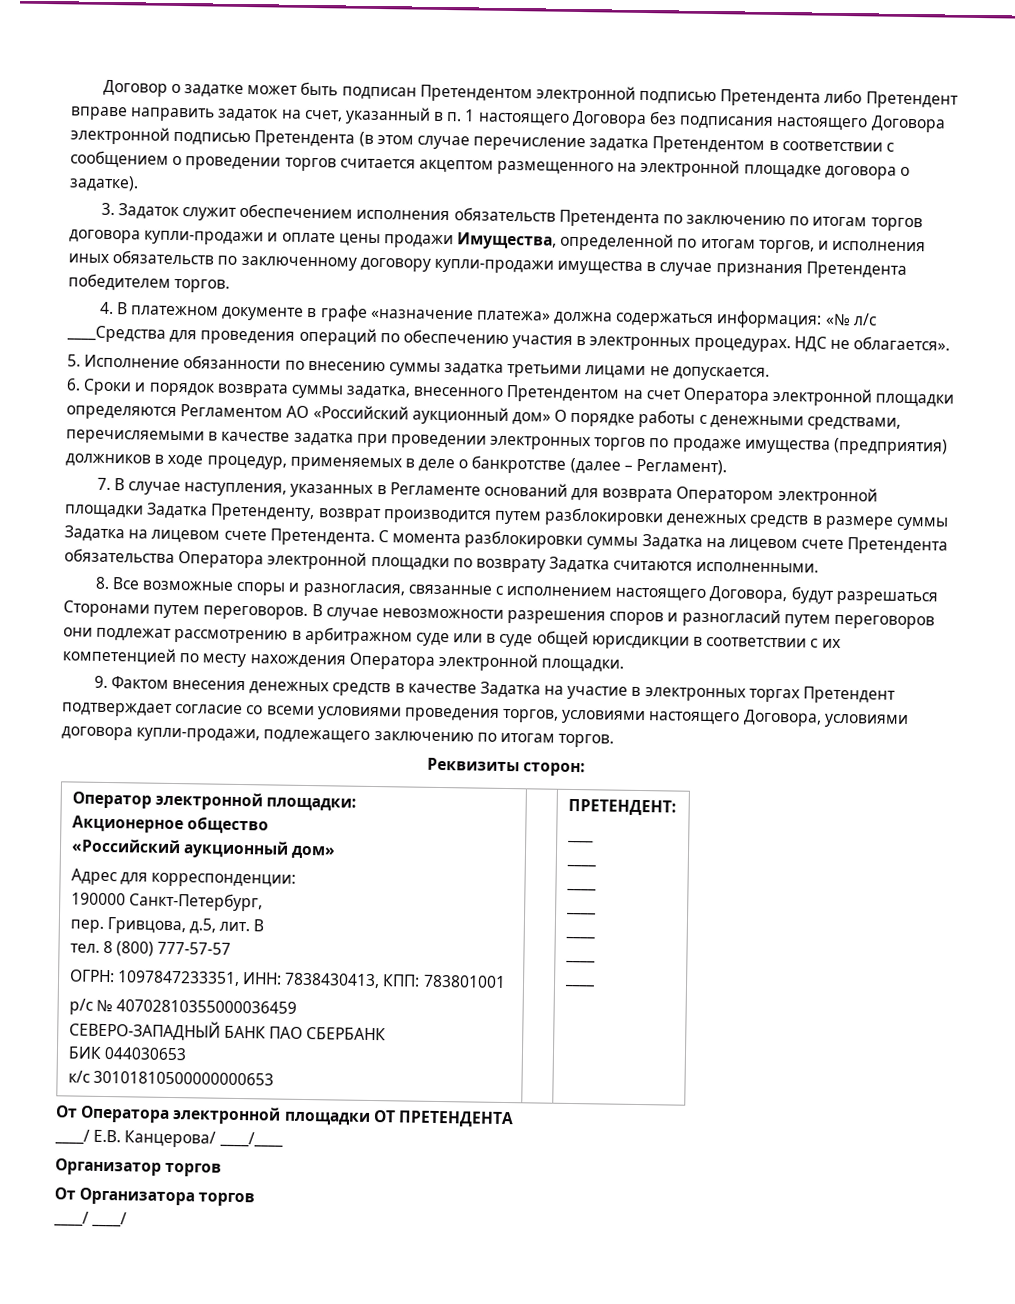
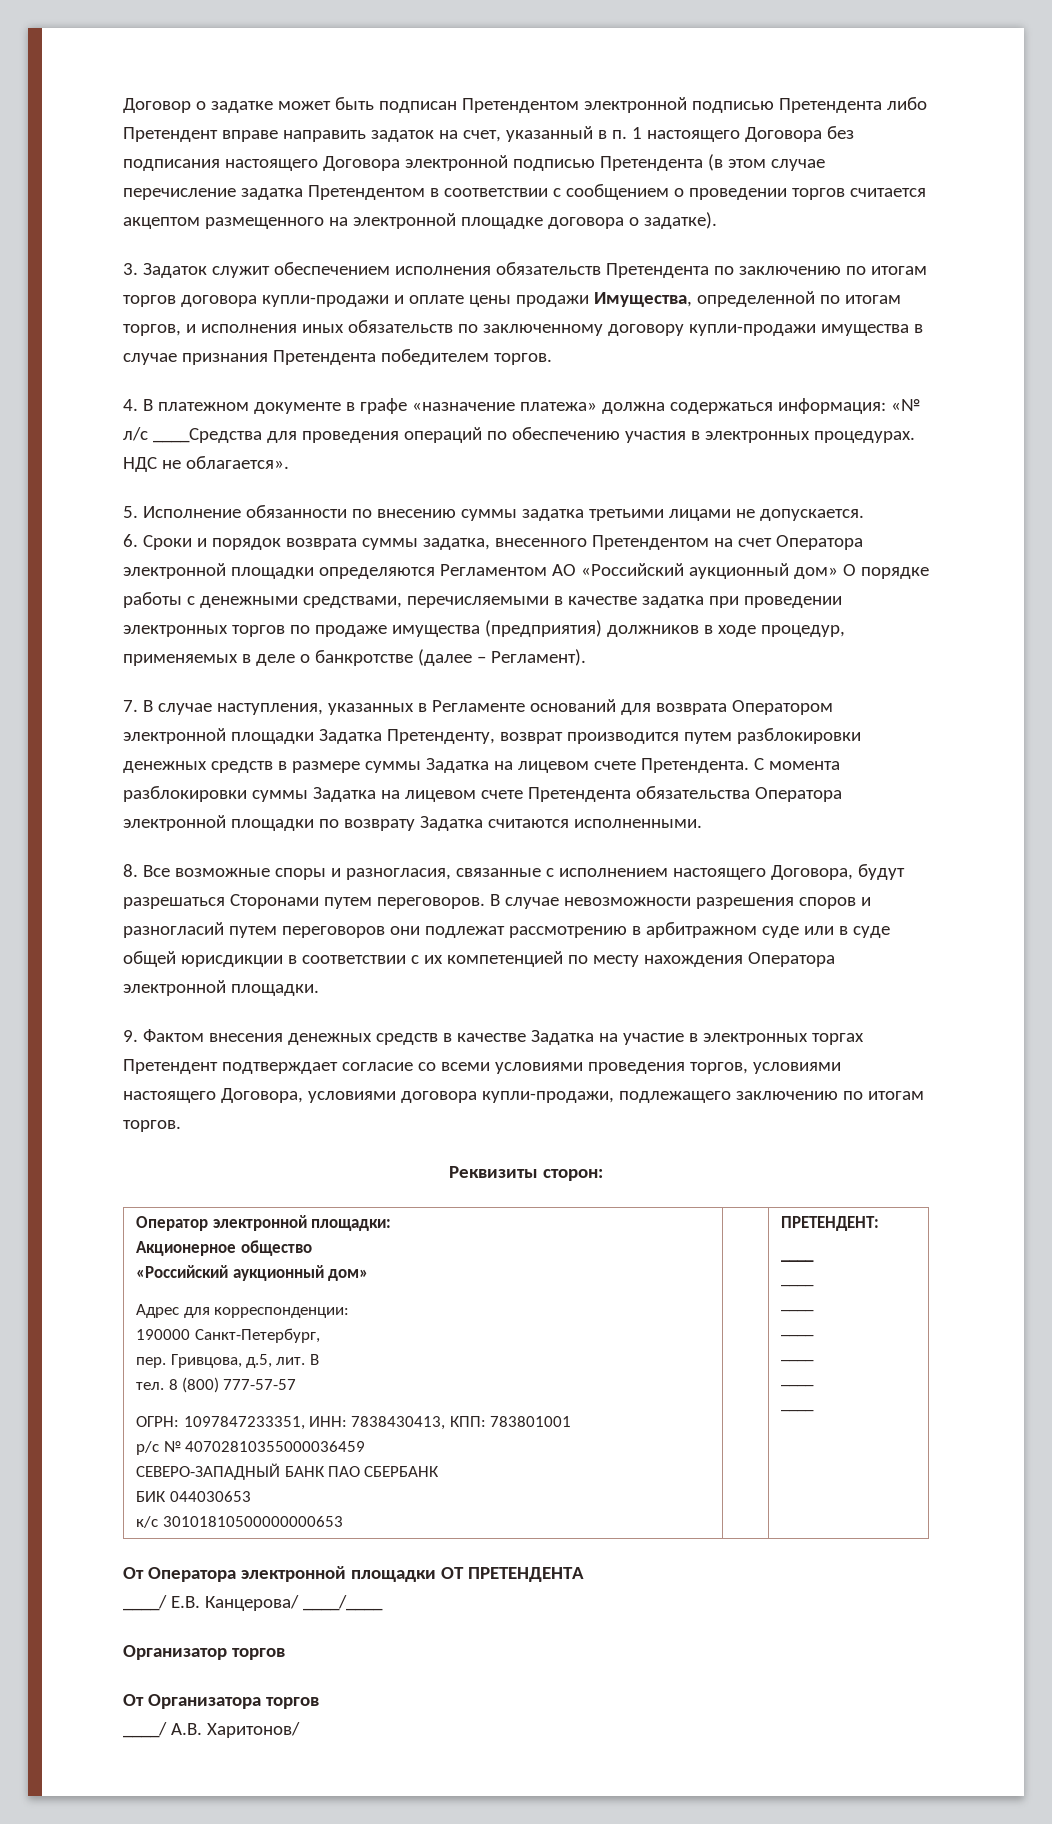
[91,1211,128,1228] ____/ -> [170,1722,300,1738] А.В. Харитонов/

